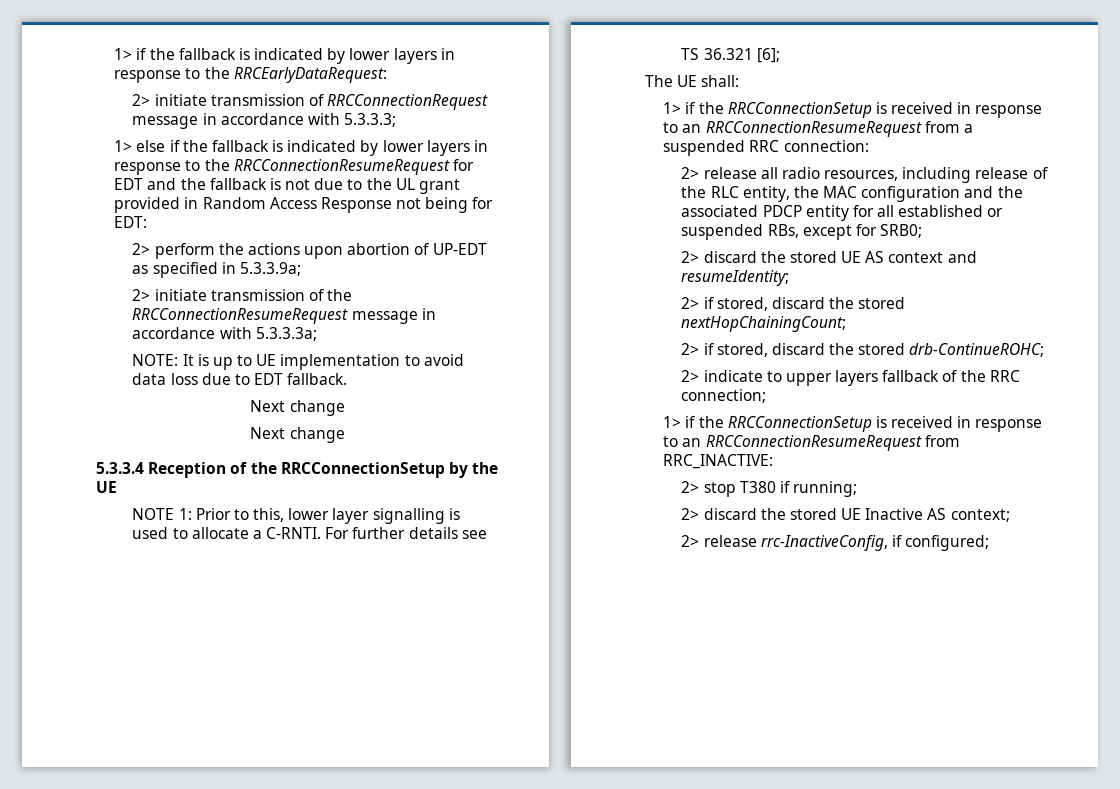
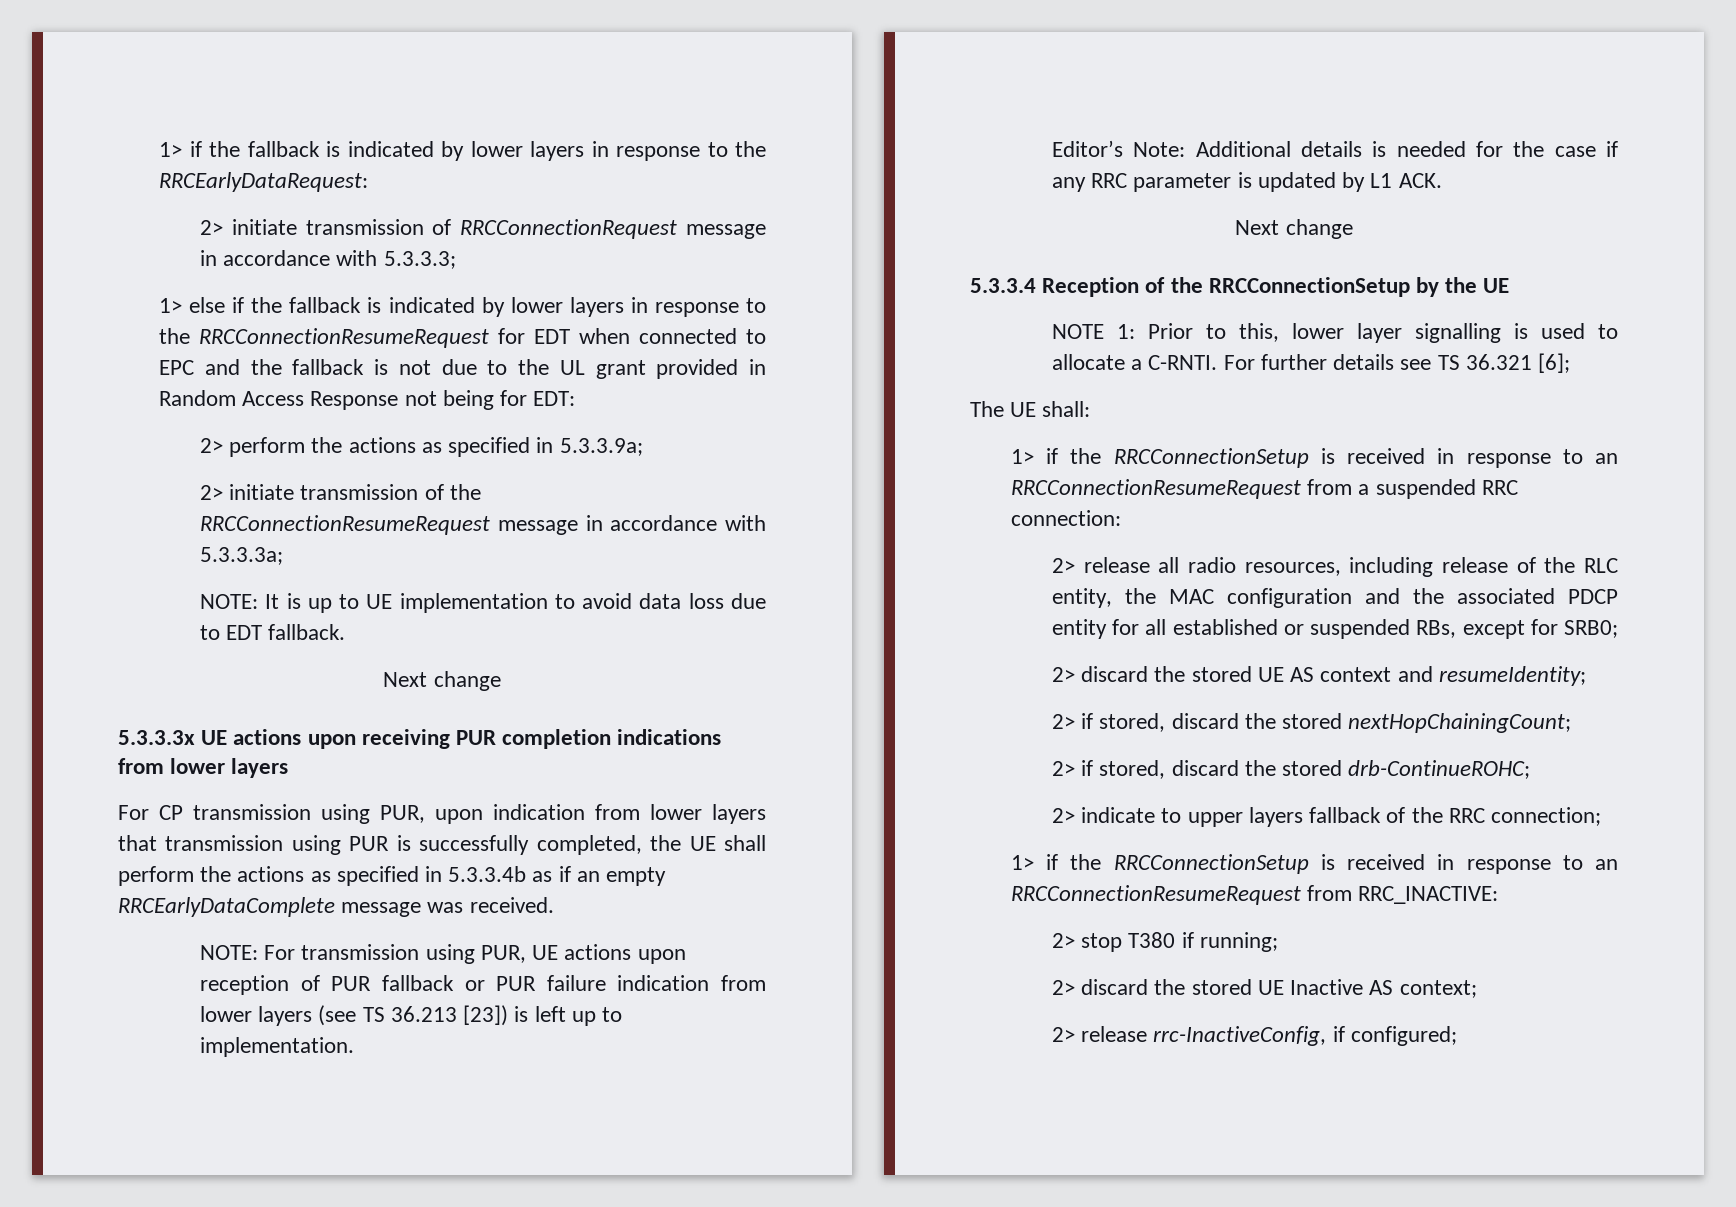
(144, 184) none -> [579,328,767,344] [159,360,195,375] when connected to EPC
[304,243,487,259] upon abortion of UP-EDT -> (416, 445) none
(345, 408) none -> [118,729,722,749] [118,758,289,778] [118,804,766,824] [118,835,767,855] [118,866,667,886] [118,897,554,917] [200,944,686,964] [200,975,766,995] [200,1005,622,1026] [200,1037,355,1057] [1052,140,1618,157] [1052,172,1442,192] // 5.3.3.3x UE actions upon receiving PUR completion indications from lower layers // For CP transmission using PUR, upon indication from lower layers that transmission using PUR is successfully completed, the UE shall perform the actions as specified in 5.3.3.4b as if an empty RRCEarlyDataComplete message was received. // NOTE: For transmission using PUR, UE actions upon reception of PUR fallback or PUR failure indication from lower layers (see TS 36.213 [23]) is left up to implementation. // Editor’s Note: Additional details is needed for the case if any RRC parameter is updated by L1 ACK.

